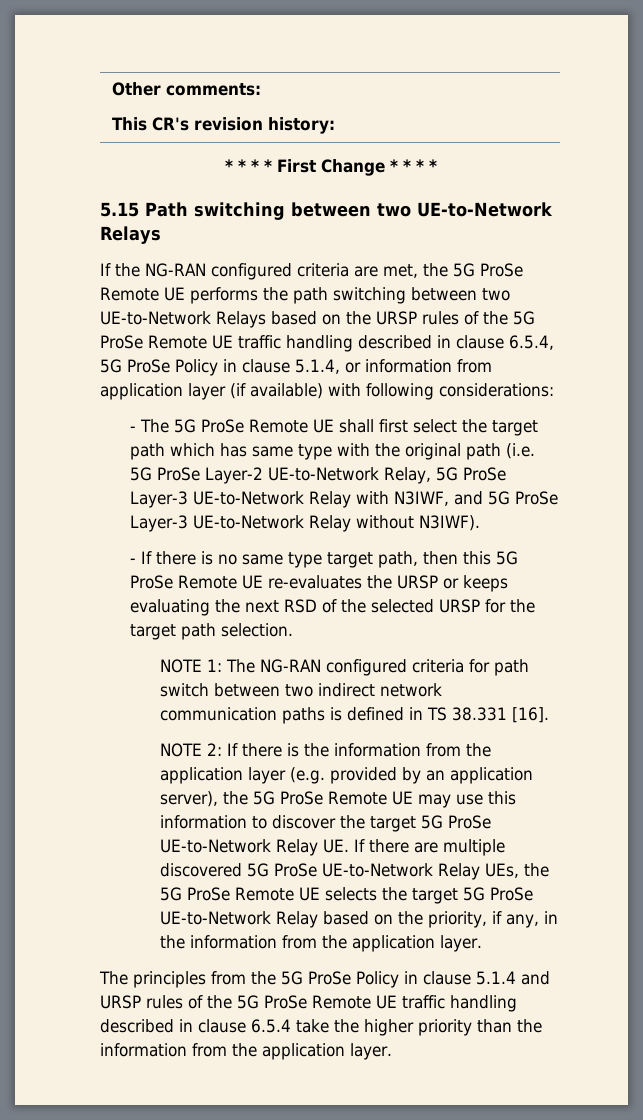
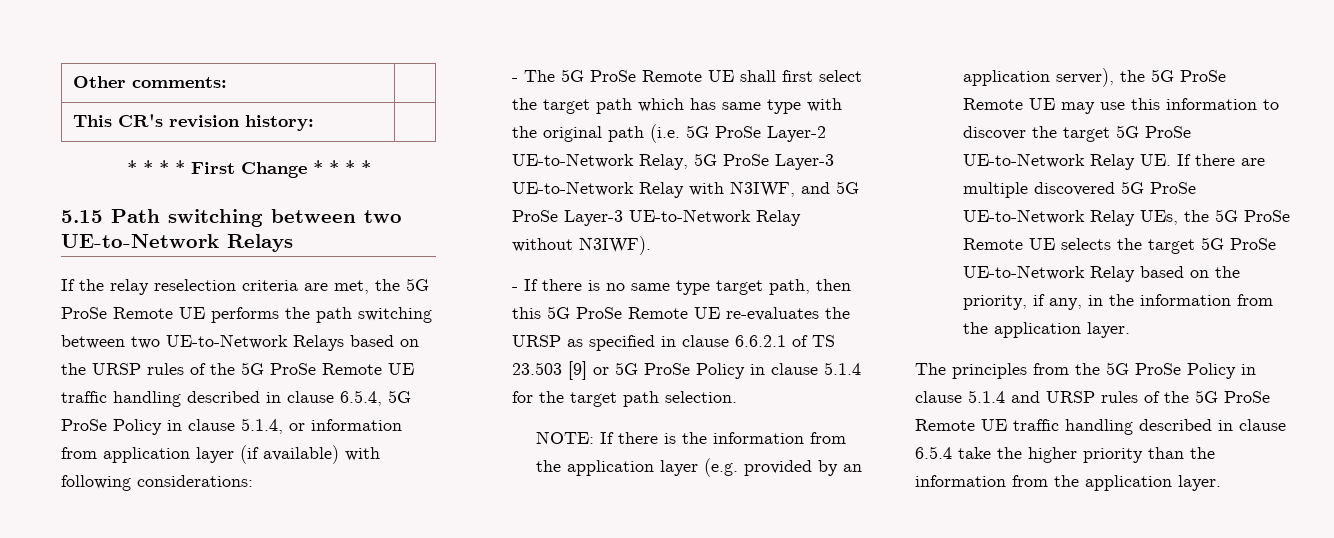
[145,263,292,280] NG-RAN configured -> [110,279,236,295] relay reselection
[442,575,508,592] [129,599,480,616] or keeps evaluating the next RSD of the selected URSP -> [566,335,835,351] [511,361,861,380] as specified in clause 6.6.2.1 of TS 23.503 [9] or 5G ProSe Policy in clause 5.1.4
[159,659,529,676] [159,683,442,697] [159,707,549,724] [159,743,222,757] NOTE 1: The NG-RAN configured criteria for path switch between two indirect network communication paths is defined in TS 38.331 [16]. // NOTE 2: -> [535,431,594,444] NOTE:

